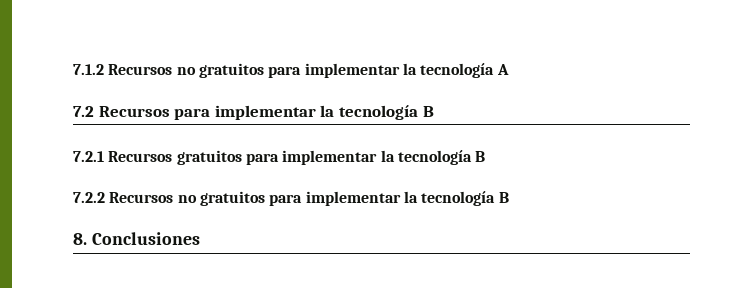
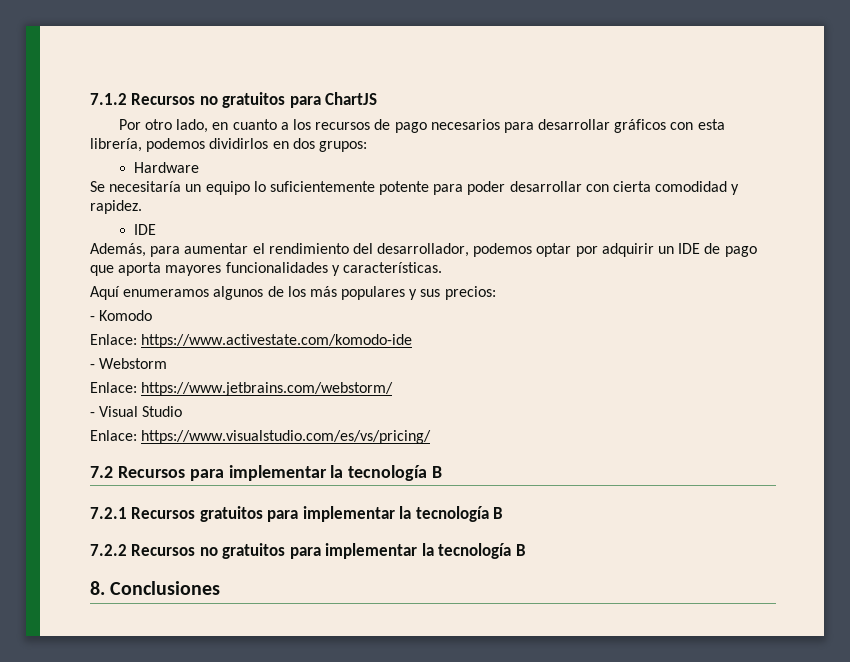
[304,63,509,78] implementar la tecnología A -> [325,92,378,105] [118,119,725,133] [90,138,367,152] [133,162,199,173] [90,181,740,195] [90,200,142,214] [133,224,156,235] [90,243,757,257] [90,262,442,276] [90,286,496,300] [90,310,153,321] [90,334,413,348] [90,358,168,369] [90,382,394,396] [90,406,183,417] [90,430,432,444] ChartJS // Por otro lado, en cuanto a los recursos de pago necesarios para desarrollar gráficos con esta librería, podemos dividirlos en dos grupos: // Hardware // Se necesitaría un equipo lo suficientemente potente para poder desarrollar con cierta comodidad y rapidez. // IDE // Además, para aumentar el rendimiento del desarrollador, podemos optar por adquirir un IDE de pago que aporta mayores funcionalidades y características. // Aquí enumeramos algunos de los más populares y sus precios: // - Komodo // Enlace: https://www.activestate.com/komodo-ide // - Webstorm // Enlace: https://www.jetbrains.com/webstorm/ // - Visual Studio // Enlace: https://www.visualstudio.com/es/vs/pricing/

